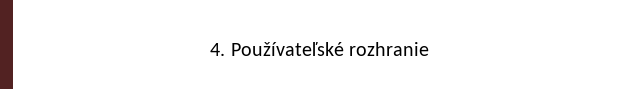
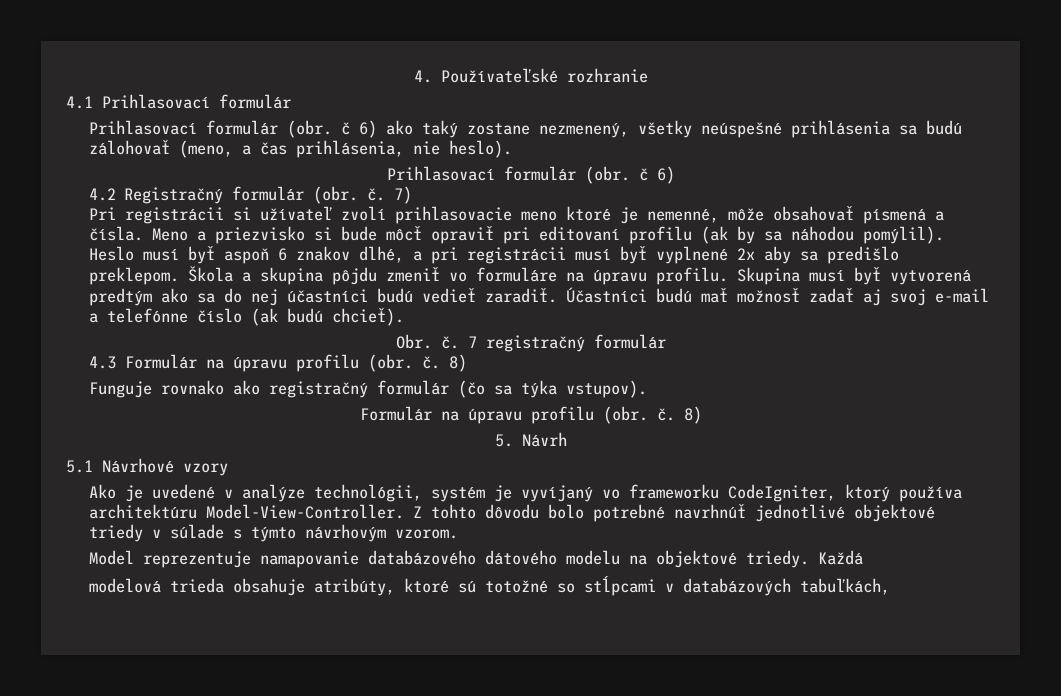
(429, 49) none -> [66,94,291,109] [88,120,962,138] [88,140,512,158] [386,166,675,184] [88,186,412,204] [88,206,944,224] [88,226,944,244] [88,246,899,264] [88,266,971,285] [88,287,989,306] [88,308,404,326] [395,334,666,352] [88,354,467,372] [88,380,647,398] [359,406,702,424] [494,432,567,447] [66,458,228,476] [88,484,962,502] [88,504,935,522] [88,524,458,542] [88,550,863,568] [88,576,890,596] // 4.1 Prihlasovací formulár // Prihlasovací formulár (obr. č 6) ako taký zostane nezmenený, všetky neúspešné prihlásenia sa budú zálohovať (meno, a čas prihlásenia, nie heslo). // Prihlasovací formulár (obr. č 6) // 4.2 Registračný formulár (obr. č. 7) // Pri registrácii si užívateľ zvolí prihlasovacie meno ktoré je nemenné, môže obsahovať písmená a čísla. Meno a priezvisko si bude môcť opraviť pri editovaní profilu (ak by sa náhodou pomýlil). Heslo musí byť aspoň 6 znakov dlhé, a pri registrácii musí byť vyplnené 2x aby sa predišlo preklepom. Škola a skupina pôjdu zmeniť vo formuláre na úpravu profilu. Skupina musí byť vytvorená predtým ako sa do nej účastníci budú vedieť zaradiť. Účastníci budú mať možnosť zadať aj svoj e-mail a telefónne číslo (ak budú chcieť). // Obr. č. 7 registračný formulár // 4.3 Formulár na úpravu profilu (obr. č. 8) // Funguje rovnako ako registračný formulár (čo sa týka vstupov). // Formulár na úpravu profilu (obr. č. 8) // 5. Návrh // 5.1 Návrhové vzory // Ako je uvedené v analýze technológii, systém je vyvíjaný vo frameworku CodeIgniter, ktorý používa architektúru Model-View-Controller. Z tohto dôvodu bolo potrebné navrhnúť jednotlivé objektové triedy v súlade s týmto návrhovým vzorom. // Model reprezentuje namapovanie databázového dátového modelu na objektové triedy. Každá // modelová trieda obsahuje atribúty, ktoré sú totožné so stĺpcami v databázových tabuľkách,

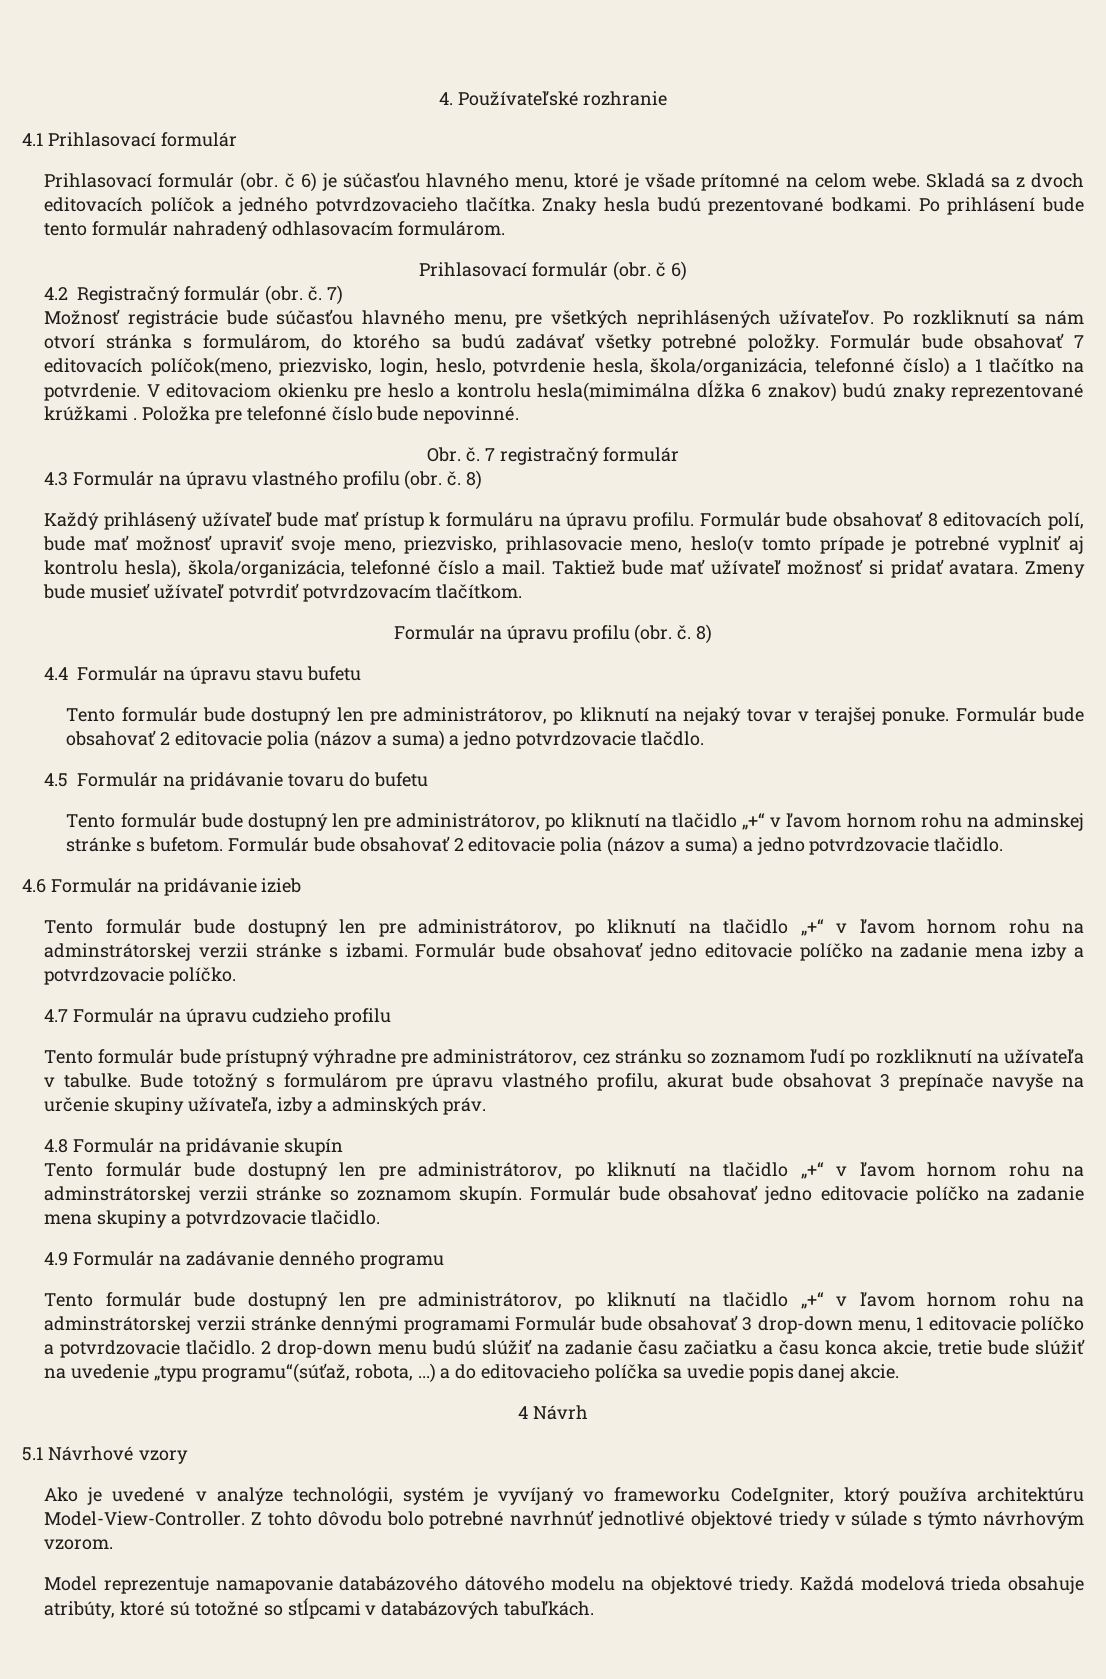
[385,120,962,138] [88,140,512,158] ako taký zostane nezmenený, všetky neúspešné prihlásenia sa budú zálohovať (meno, a čas prihlásenia, nie heslo). -> [321,172,1084,191] [44,197,1084,215] [44,221,505,239] je súčasťou hlavného menu, ktoré je všade prítomné na celom webe. Skladá sa z dvoch editovacích políčok a jedného potvrdzovacieho tlačítka. Znaky hesla budú prezentované bodkami. Po prihlásení bude tento formulár nahradený odhlasovacím formulárom.
[88,206,944,224] [88,226,944,244] [88,246,899,264] [88,266,971,285] [88,287,989,306] [88,308,404,326] Pri registrácii si užívateľ zvolí prihlasovacie meno ktoré je nemenné, môže obsahovať písmená a čísla. Meno a priezvisko si bude môcť opraviť pri editovaní profilu (ak by sa náhodou pomýlil). Heslo musí byť aspoň 6 znakov dlhé, a pri registrácii musí byť vyplnené 2x aby sa predišlo preklepom. Škola a skupina pôjdu zmeniť vo formuláre na úpravu profilu. Skupina musí byť vytvorená predtým ako sa do nej účastníci budú vedieť zaradiť. Účastníci budú mať možnosť zadať aj svoj e-mail a telefónne číslo (ak budú chcieť). -> [44,309,1084,328] [44,333,1084,352] [44,357,1084,377] [44,380,1084,402] [44,406,520,424] Možnosť registrácie bude súčasťou hlavného menu, pre všetkých neprihlásených užívateľov. Po rozkliknutí sa nám otvorí stránka s formulárom, do ktorého sa budú zadávať všetky potrebné položky. Formulár bude obsahovať 7 editovacích políčok(meno, priezvisko, login, heslo, potvrdenie hesla, škola/organizácia, telefonné číslo) a 1 tlačítko na potvrdenie. V editovaciom okienku pre heslo a kontrolu hesla(mimimálna dĺžka 6 znakov) budú znaky reprezentované krúžkami . Položka pre telefonné číslo bude nepovinné.
[295,354,467,372] [88,380,647,398] [359,406,702,424] [494,434,513,447] profilu (obr. č. 8) // Funguje rovnako ako registračný formulár (čo sa týka vstupov). // Formulár na úpravu profilu (obr. č. 8) // 5. -> [251,470,483,490] [44,511,1084,530] [43,535,1084,555] [44,559,1085,579] [43,583,522,602] [393,624,713,644] [44,666,361,684] [66,707,1085,725] [66,730,705,750] [44,772,428,790] [66,813,1085,831] [66,836,1004,856] [22,878,302,896] [44,919,1084,937] [44,942,1085,961] [44,967,237,985] [44,1008,391,1026] [44,1049,1084,1067] [44,1073,1084,1091] [44,1097,487,1115] [44,1138,343,1156] [44,1162,1084,1180] [44,1185,1084,1204] [44,1210,380,1228] [44,1251,444,1269] [44,1292,1084,1310] [44,1315,1084,1334] [44,1339,1086,1358] [44,1363,900,1383] [518,1406,529,1419] vlastného profilu (obr. č. 8) // Každý prihlásený užívateľ bude mať prístup k formuláru na úpravu profilu. Formulár bude obsahovať 8 editovacích polí, bude mať možnosť upraviť svoje meno, priezvisko, prihlasovacie meno, heslo(v tomto prípade je potrebné vyplniť aj kontrolu hesla), škola/organizácia, telefonné číslo a mail. Taktiež bude mať užívateľ možnosť si pridať avatara. Zmeny bude musieť užívateľ potvrdiť potvrdzovacím tlačítkom. // Formulár na úpravu profilu (obr. č. 8) // 4.4 Formulár na úpravu stavu bufetu // Tento formulár bude dostupný len pre administrátorov, po kliknutí na nejaký tovar v terajšej ponuke. Formulár bude obsahovať 2 editovacie polia (názov a suma) a jedno potvrdzovacie tlačdlo. // 4.5 Formulár na pridávanie tovaru do bufetu // Tento formulár bude dostupný len pre administrátorov, po kliknutí na tlačidlo „+“ v ľavom hornom rohu na adminskej stránke s bufetom. Formulár bude obsahovať 2 editovacie polia (názov a suma) a jedno potvrdzovacie tlačidlo. // 4.6 Formulár na pridávanie izieb // Tento formulár bude dostupný len pre administrátorov, po kliknutí na tlačidlo „+“ v ľavom hornom rohu na adminstrátorskej verzii stránke s izbami. Formulár bude obsahovať jedno editovacie políčko na zadanie mena izby a potvrdzovacie políčko. // 4.7 Formulár na úpravu cudzieho profilu // Tento formulár bude prístupný výhradne pre administrátorov, cez stránku so zoznamom ľudí po rozkliknutí na užívateľa v tabulke. Bude totožný s formulárom pre úpravu vlastného profilu, akurat bude obsahovat 3 prepínače navyše na určenie skupiny užívateľa, izby a adminských práv. // 4.8 Formulár na pridávanie skupín // Tento formulár bude dostupný len pre administrátorov, po kliknutí na tlačidlo „+“ v ľavom hornom rohu na adminstrátorskej verzii stránke so zoznamom skupín. Formulár bude obsahovať jedno editovacie políčko na zadanie mena skupiny a potvrdzovacie tlačidlo. // 4.9 Formulár na zadávanie denného programu // Tento formulár bude dostupný len pre administrátorov, po kliknutí na tlačidlo „+“ v ľavom hornom rohu na adminstrátorskej verzii stránke dennými programami Formulár bude obsahovať 3 drop-down menu, 1 editovacie políčko a potvrdzovacie tlačidlo. 2 drop-down menu budú slúžiť na zadanie času začiatku a času konca akcie, tretie bude slúžiť na uvedenie „typu programu“(súťaž, robota, ...) a do editovacieho políčka sa uvedie popis danej akcie. // 4
(863, 557) // -> (855, 1583) none
[799,578,890,595] tabuľkách, -> [504,1601,595,1616] tabuľkách.

